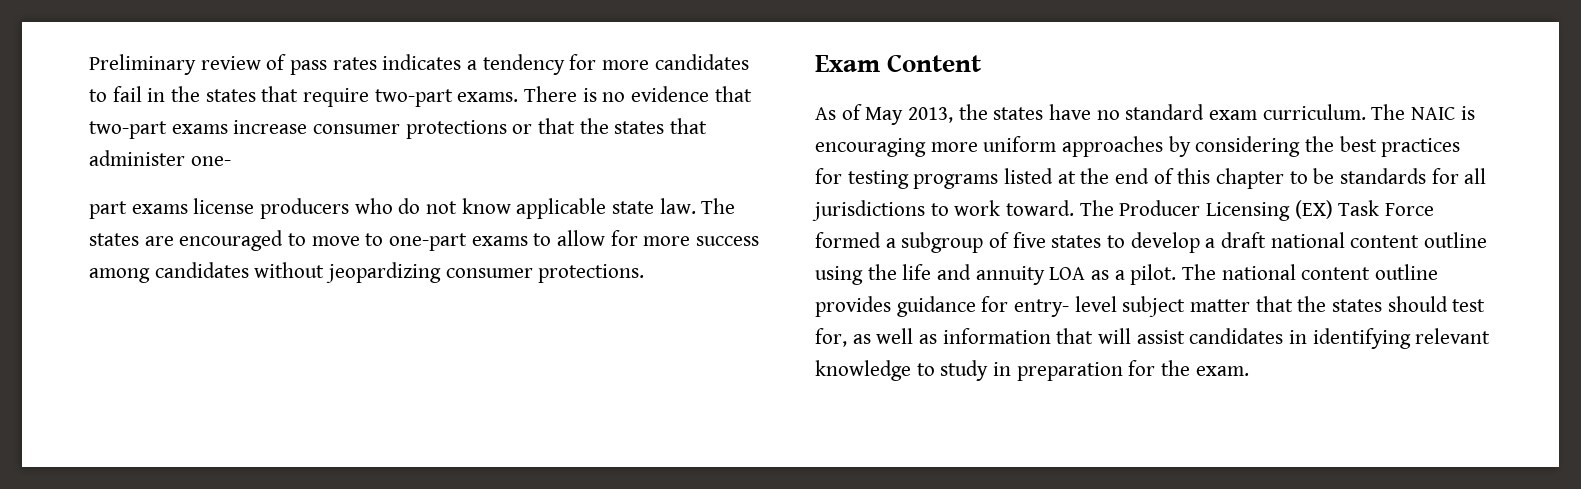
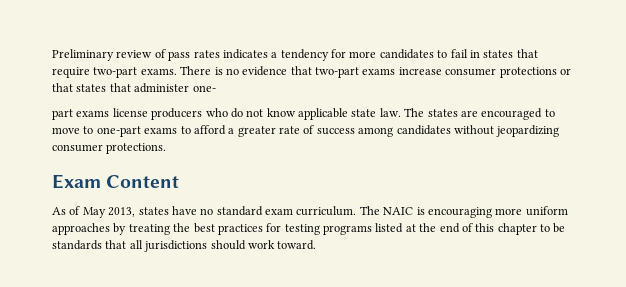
[171,86,201,102] the -> (480, 54) none
[579,118,609,134] the -> (73, 87) none
[557,230,691,246] allow for more -> [193,125,315,137] afford a greater rate of
[958,104,988,120] the -> (136, 212) none
[1195,136,1301,157] considering -> [128,224,170,235] treating
[1431,168,1459,184] for -> [105,240,127,249] that
[930,203,949,216] to -> [210,240,246,250] should
[1079,200,1435,221] [815,232,1488,253] [815,264,1439,285] [815,296,1486,317] [815,328,1491,349] [815,360,1249,381] The Producer Licensing (EX) Task Force formed a subgroup of five states to develop a draft national content outline using the life and annuity LOA as a pilot. The national content outline provides guidance for entry- level subject matter that the states should test for, as well as information that will assist candidates in identifying relevant knowledge to study in preparation for the exam. -> (317, 245) none

